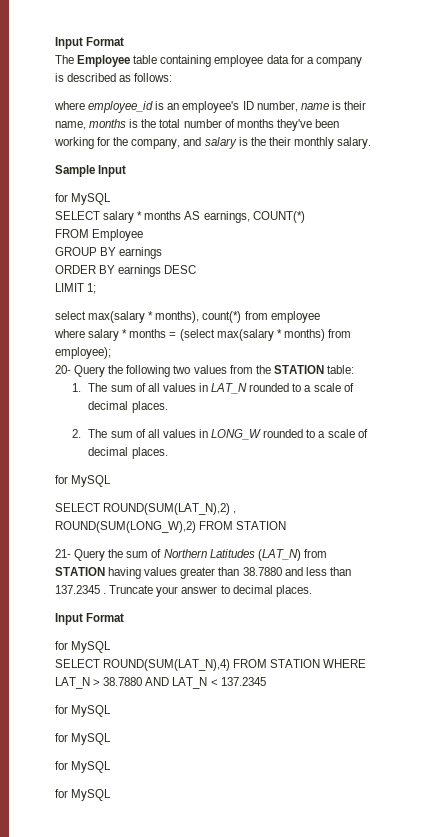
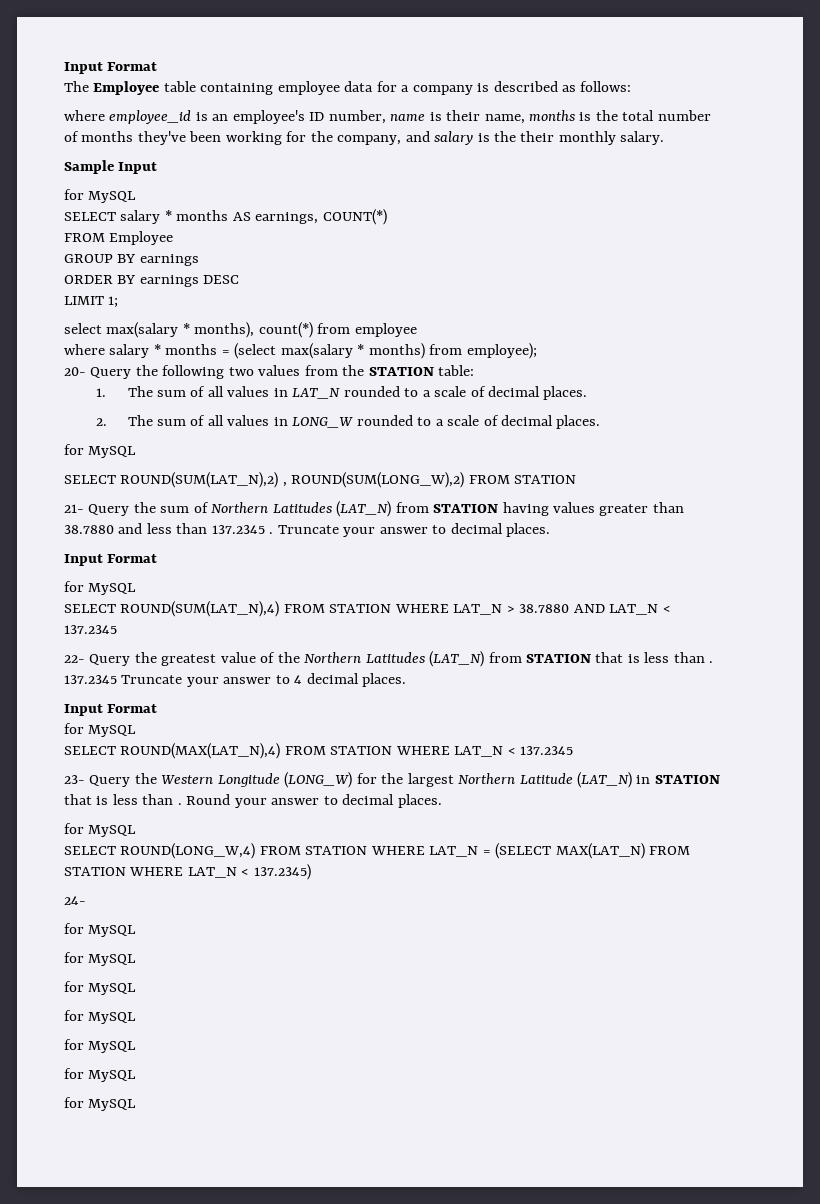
[55,705,112,717] [55,733,112,745] [55,761,112,773] [55,789,112,801] // for MySQL // for MySQL // for MySQL // for MySQL -> [64,651,714,667] [64,673,407,687] [64,704,158,716] [64,723,137,737] [64,743,574,759] [64,772,720,788] [64,794,442,808] [64,823,137,837] [64,843,691,859] [64,864,311,880] [64,896,86,905] [64,923,137,937] [64,952,137,966] [64,981,137,995] [64,1010,137,1024] [64,1039,137,1053] [64,1068,137,1082] [64,1097,137,1111] // 22- Query the greatest value of the Northern Latitudes (LAT_N) from STATION that is less than . 137.2345 Truncate your answer to 4 decimal places. // Input Format // for MySQL // SELECT ROUND(MAX(LAT_N),4) FROM STATION WHERE LAT_N < 137.2345 // 23- Query the Western Longitude (LONG_W) for the largest Northern Latitude (LAT_N) in STATION that is less than . Round your answer to decimal places. // for MySQL // SELECT ROUND(LONG_W,4) FROM STATION WHERE LAT_N = (SELECT MAX(LAT_N) FROM STATION WHERE LAT_N < 137.2345) // 24- // for MySQL // for MySQL // for MySQL // for MySQL // for MySQL // for MySQL // for MySQL

